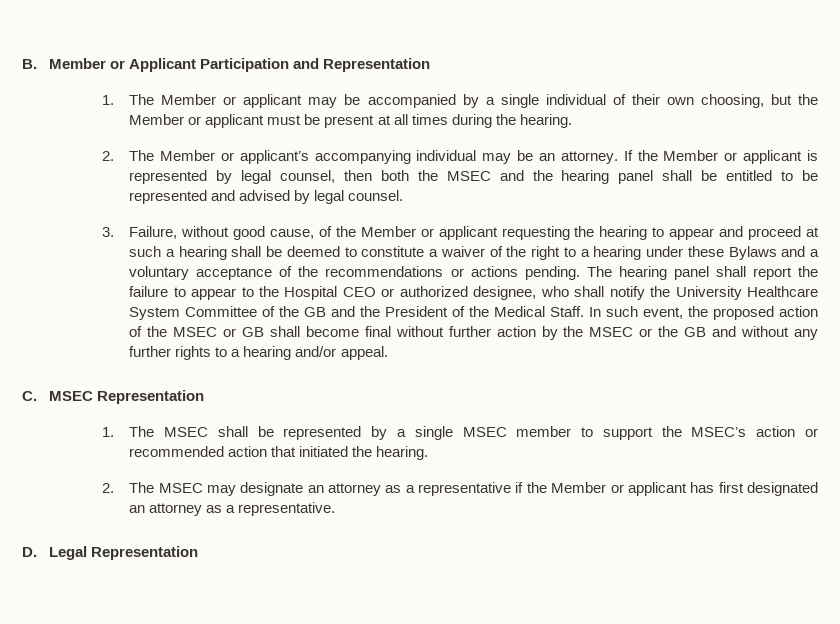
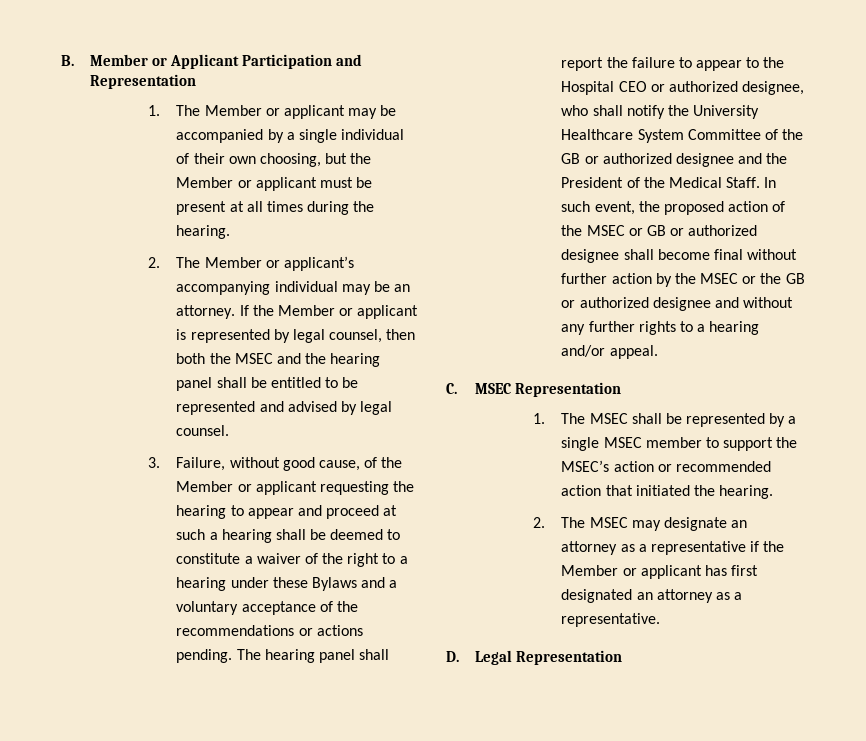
(327, 312) none -> [584,153,734,167] or authorized designee
(264, 332) none -> [670,225,758,236] [561,249,620,263] or authorized designee
(707, 332) none -> [561,297,711,311] or authorized designee

